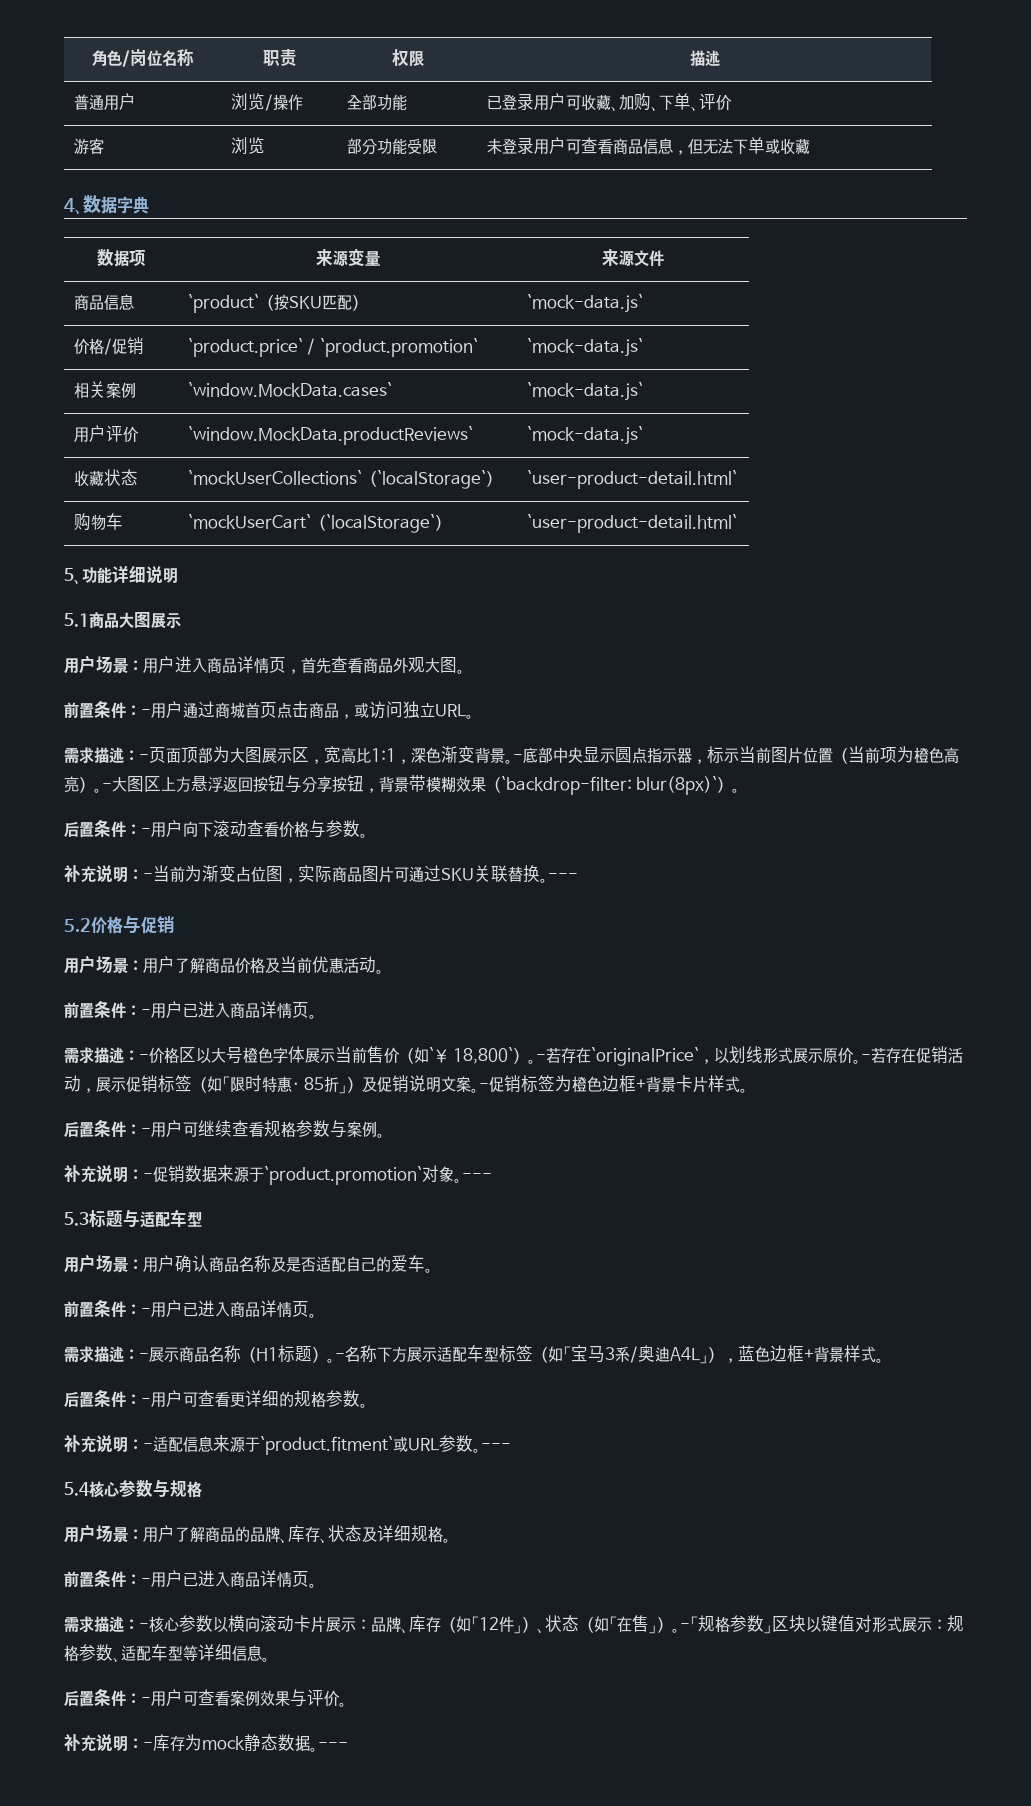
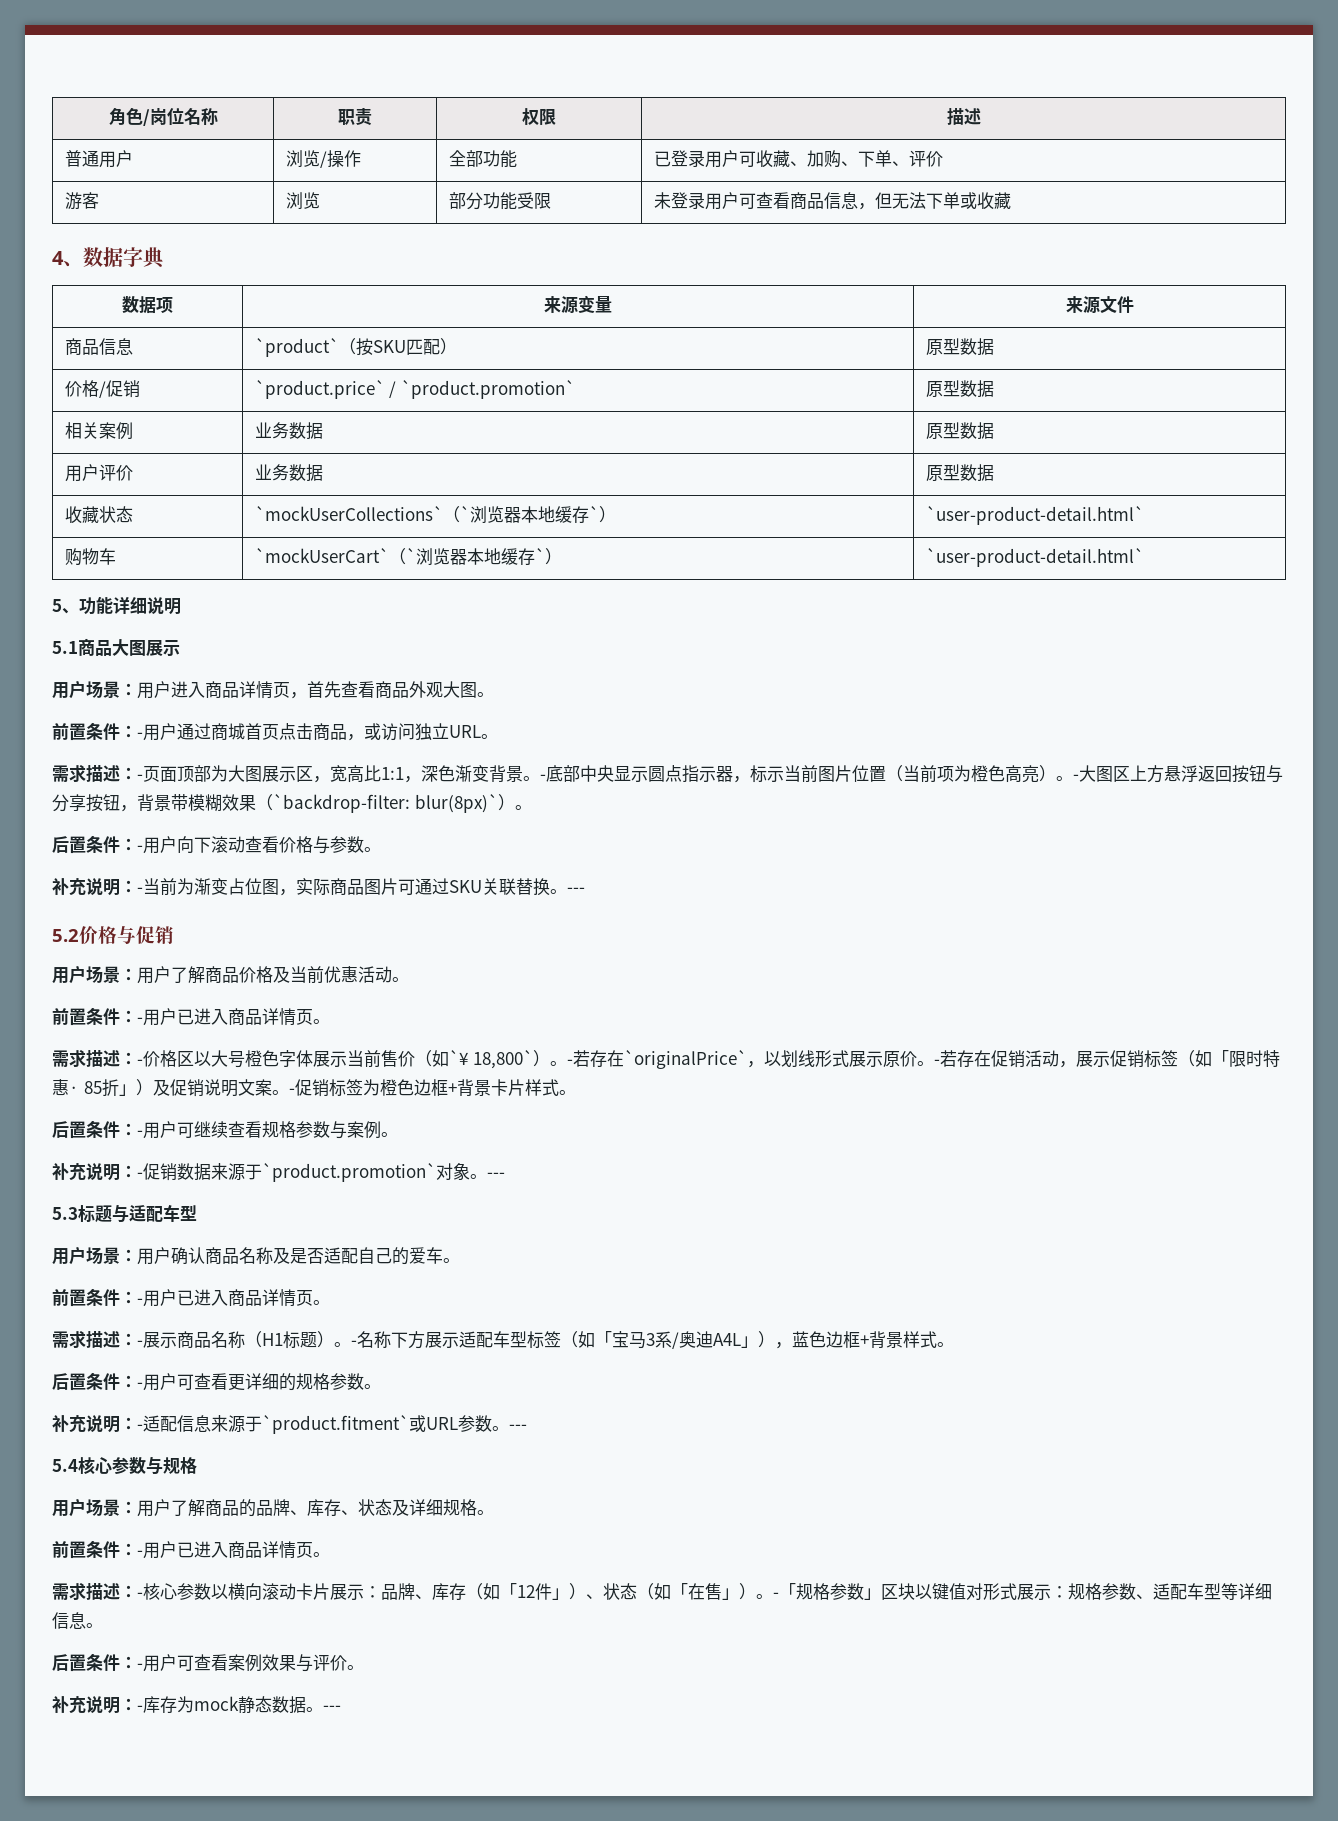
[526,294,643,313] `mock-data.js` -> [925,338,994,356] 原型数据
[526,338,643,357] `mock-data.js` -> [925,380,994,398] 原型数据
[187,382,392,397] [526,382,643,401] [73,425,139,443] [187,426,473,445] [526,426,643,445] [73,469,138,487] [187,470,486,489] `window.MockData.cases` | `mock-data.js` // 用户评价 | `window.MockData.productReviews` | `mock-data.js` // 收藏状态 | `mockUserCollections`（`localStorage` -> [254,422,323,440] [925,422,994,440] [64,464,133,482] [254,464,323,482] [925,464,994,482] [64,506,133,524] [254,506,599,523] 业务数据 | 原型数据 // 用户评价 | 业务数据 | 原型数据 // 收藏状态 | `mockUserCollections`（`浏览器本地缓存`
[325,514,435,533] `localStorage` -> [405,548,545,565] `浏览器本地缓存`

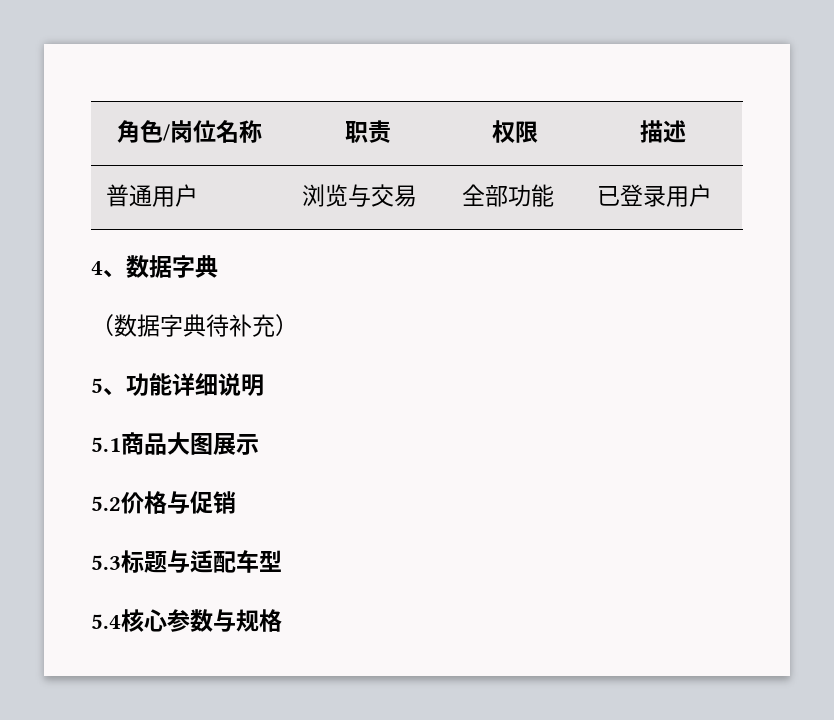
[319,150,361,168] /操作 -> [348,184,418,207] 与交易
[738,150,943,168] [64,192,99,210] [285,192,320,209] [448,192,551,210] [653,192,1011,210] [52,247,166,269] [122,296,173,314] [544,295,613,314] [1065,296,1134,314] [64,338,133,355] [254,338,457,357] [925,338,994,356] [64,380,140,398] [254,380,575,399] [925,380,994,398] [64,422,133,440] [254,422,323,440] [925,422,994,440] [64,464,133,482] [254,464,323,482] [925,464,994,482] [64,506,133,524] [254,506,616,523] [925,506,1144,525] [64,548,116,566] [254,548,562,565] [925,548,1144,567] 可收藏、加购、下单、评价 // 游客 | 浏览 | 部分功能受限 | 未登录用户可查看商品信息，但无法下单或收藏 // 4、数据字典 // 数据项 | 来源变量 | 来源文件 // 商品信息 | `product`（按SKU匹配） | 原型数据 // 价格/促销 | `product.price` / `product.promotion` | 原型数据 // 相关案例 | 业务数据 | 原型数据 // 用户评价 | 业务数据 | 原型数据 // 收藏状态 | `mockUserCollections`（`浏览器本地缓存`） | `user-product-detail.html` // 购物车 | `mockUserCart`（`浏览器本地缓存`） | `user-product-detail.html` -> [91,255,218,278] [91,314,298,337] // 4、数据字典 // （数据字典待补充）
[52,680,494,699] [52,722,498,741] [52,764,1283,783] [52,794,532,813] [52,835,381,854] [52,878,585,896] [52,926,174,944] [52,965,409,984] [52,1007,330,1026] [52,1049,1280,1069] [52,1079,576,1097] [52,1120,398,1139] [52,1163,505,1182] 用户场景：用户进入商品详情页，首先查看商品外观大图。 // 前置条件：-用户通过商城首页点击商品，或访问独立URL。 // 需求描述：-页面顶部为大图展示区，宽高比1:1，深色渐变背景。-底部中央显示圆点指示器，标示当前图片位置（当前项为橙色高亮）。-大图区上方悬浮返回按钮与分享按钮，背景带模糊效果（`backdrop-filter: blur(8px)`）。 // 后置条件：-用户向下滚动查看价格与参数。 // 补充说明：-当前为渐变占位图，实际商品图片可通过SKU关联替换。--- // 5.2价格与促销 // 用户场景：用户了解商品价格及当前优惠活动。 // 前置条件：-用户已进入商品详情页。 // 需求描述：-价格区以大号橙色字体展示当前售价（如`¥ 18,800`）。-若存在`originalPrice`，以划线形式展示原价。-若存在促销活动，展示促销标签（如「限时特惠· 85折」）及促销说明文案。-促销标签为橙色边框+背景卡片样式。 // 后置条件：-用户可继续查看规格参数与案例。 // 补充说明：-促销数据来源于`product.promotion`对象。--- -> [91,491,236,514] 5.2价格与促销
[52,1246,460,1265] [52,1288,330,1307] [52,1330,954,1349] [52,1372,381,1391] [52,1415,527,1434] // 用户场景：用户确认商品名称及是否适配自己的爱车。 // 前置条件：-用户已进入商品详情页。 // 需求描述：-展示商品名称（H1标题）。-名称下方展示适配车型标签（如「宝马3系/奥迪A4L」），蓝色边框+背景样式。 // 后置条件：-用户可查看更详细的规格参数。 // 补充说明：-适配信息来源于`product.fitment`或URL参数。--- -> (282, 561) none
[52,1498,494,1517] [52,1540,330,1559] [52,1582,1272,1601] [52,1612,103,1629] [52,1653,364,1672] [52,1696,341,1714] // 用户场景：用户了解商品的品牌、库存、状态及详细规格。 // 前置条件：-用户已进入商品详情页。 // 需求描述：-核心参数以横向滚动卡片展示：品牌、库存（如「12件」）、状态（如「在售」）。-「规格参数」区块以键值对形式展示：规格参数、适配车型等详细信息。 // 后置条件：-用户可查看案例效果与评价。 // 补充说明：-库存为mock静态数据。--- -> (282, 620) none

